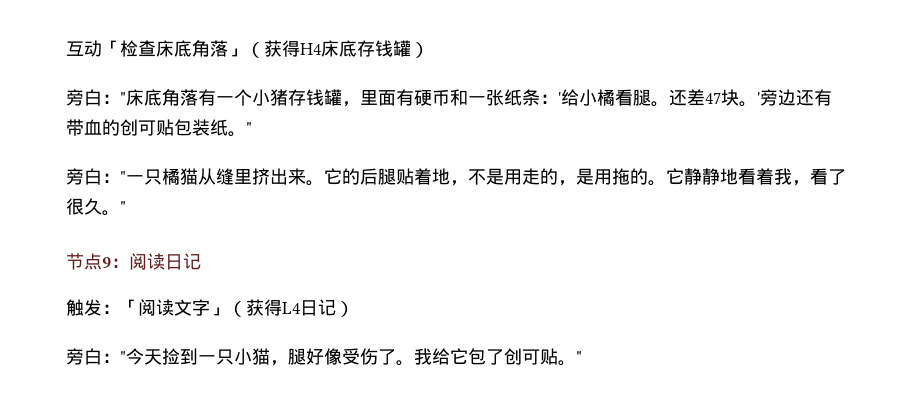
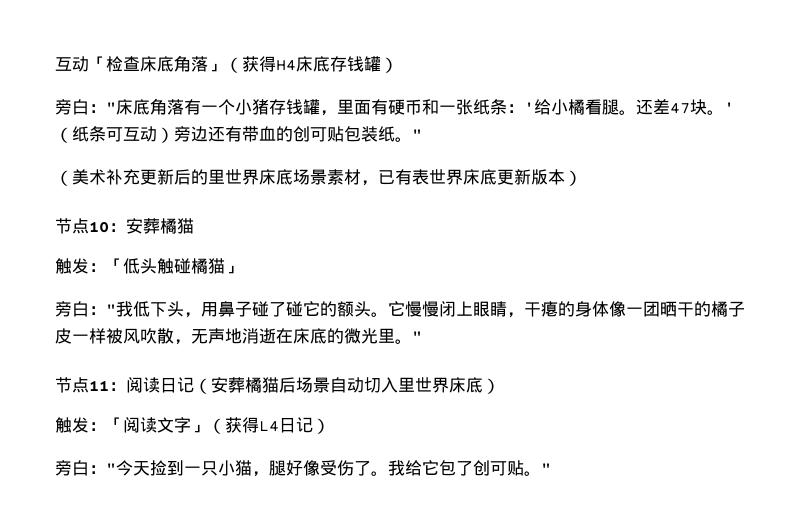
(760, 98) none -> [55,126,174,143] （纸条可互动）
[66,168,846,186] [66,198,102,215] 旁白："一只橘猫从缝里挤出来。它的后腿贴着地，不是用走的，是用拖的。它静静地看着我，看了很久 -> [55,169,582,186] [55,218,194,234] [55,258,242,274] [55,301,745,318] [55,328,395,345] （美术补充更新后的里世界床底场景素材，已有表世界床底更新版本） // 节点10：安葬橘猫 // 触发：「低头触碰橘猫」 // 旁白："我低下头，用鼻子碰了碰它的额头。它慢慢闭上眼睛，干瘪的身体像一团晒干的橘子皮一样被风吹散，无声地消逝在床底的微光里
[102,257,111,268] 9 -> [89,380,109,391] 11
(201, 261) none -> [194,377,500,394] （安葬橘猫后场景自动切入里世界床底）

